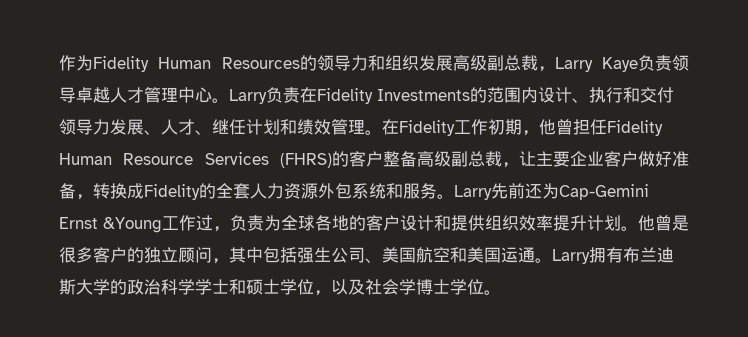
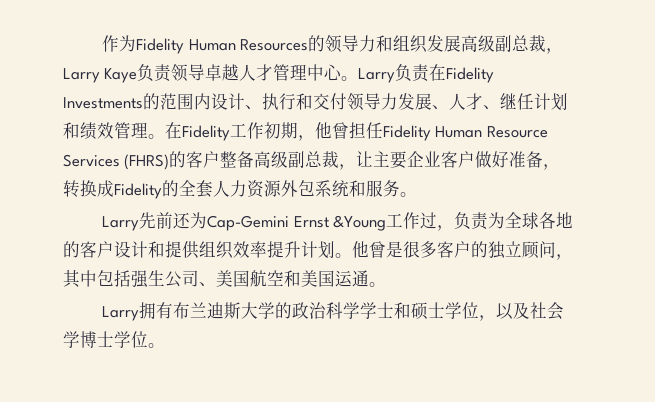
(454, 196) none -> (417, 194) //
(552, 260) none -> (386, 284) //

